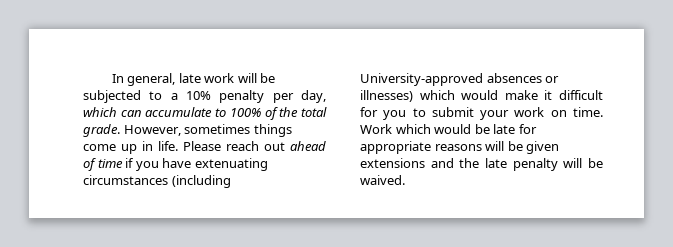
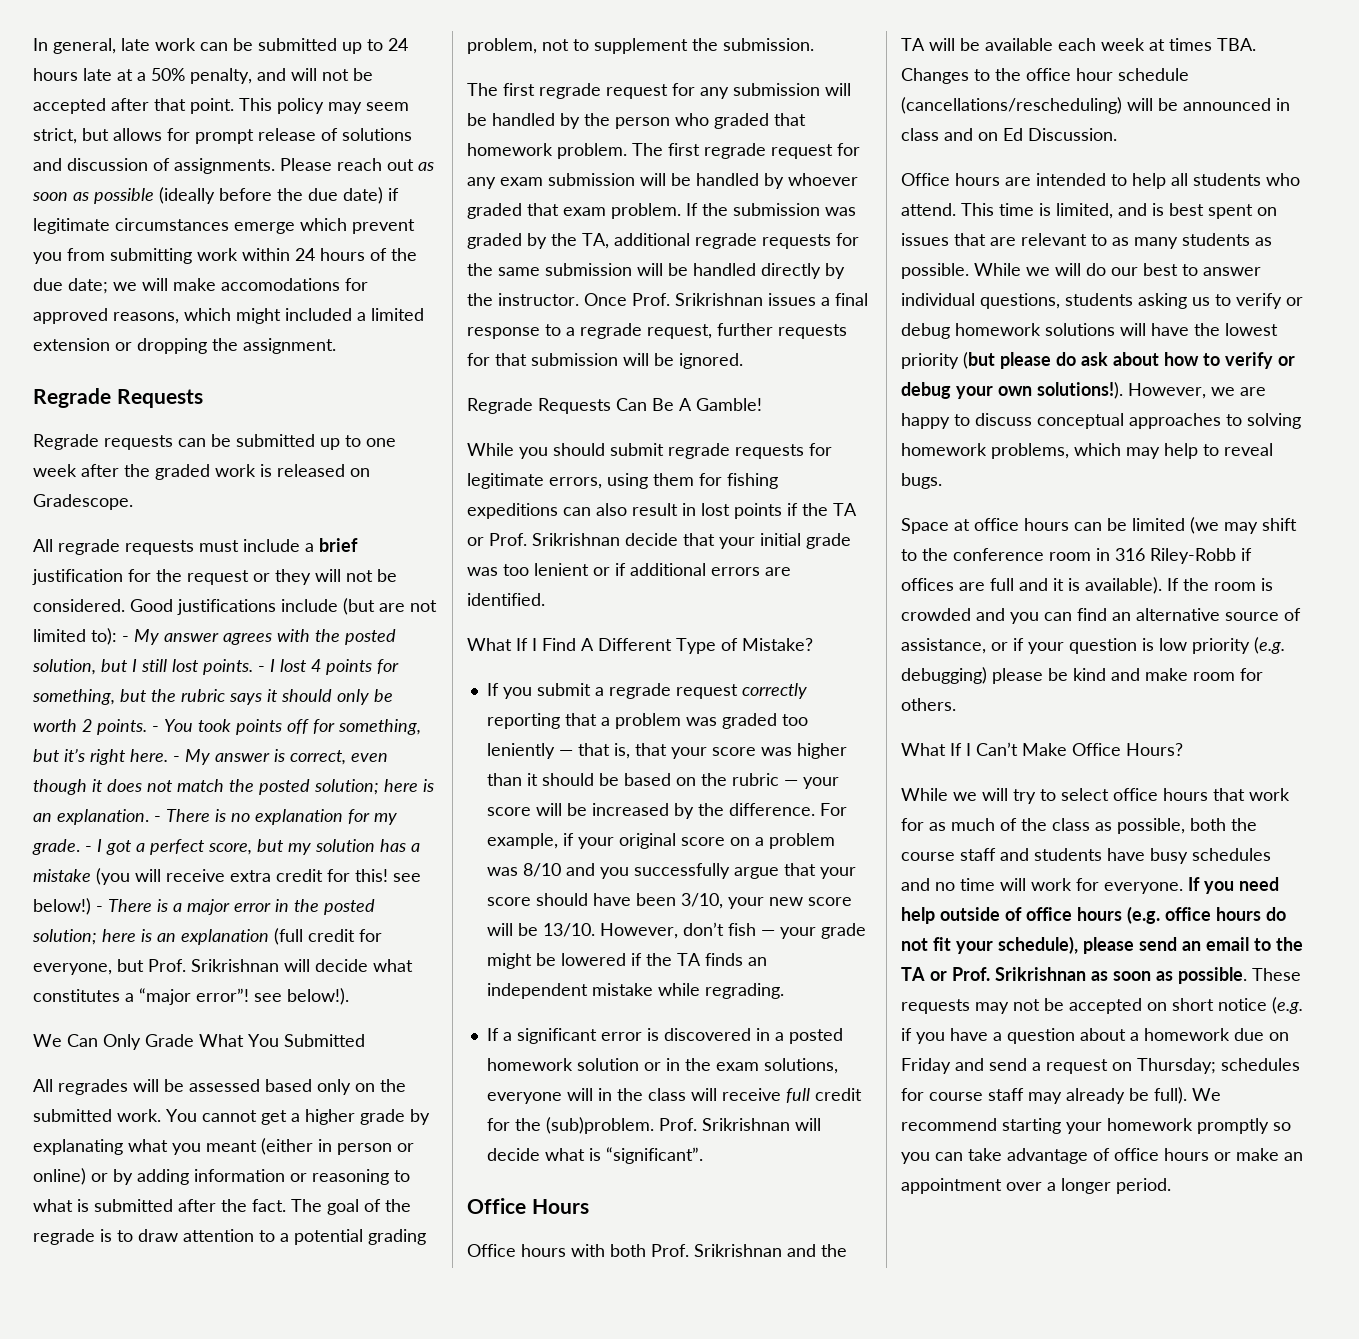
[237,73,276,83] [83,90,326,103] [83,107,328,120] [83,124,292,137] [83,141,326,154] [83,158,268,171] [83,175,231,188] [360,73,560,86] [360,90,603,102] [360,107,603,120] [360,124,537,134] [360,141,560,154] [360,158,603,171] [360,175,405,185] will be subjected to a 10% penalty per day, which can accumulate to 100% of the total grade. However, sometimes things come up in life. Please reach out ahead of time if you have extenuating circumstances (including University-approved absences or illnesses) which would make it difficult for you to submit your work on time. Work which would be late for appropriate reasons will be given extensions and the late penalty will be waived. -> [200,38,408,54] [33,68,373,84] [33,98,409,114] [33,128,412,144] [33,158,434,174] [32,187,399,204] [33,218,415,234] [33,248,417,264] [33,278,368,294] [33,308,424,324] [33,338,336,354] [33,388,203,408] [33,434,396,450] [33,464,370,480] [33,494,133,510] [33,538,358,555] [32,569,397,585] [33,598,437,615] [33,628,396,645] [32,659,399,675] [32,689,393,705] [33,719,421,735] [33,748,388,765] [33,779,434,795] [33,809,397,825] [32,839,420,855] [33,868,421,885] [33,898,375,915] [32,928,382,945] [33,959,413,975] [33,988,349,1005] [33,1034,365,1050] [33,1079,406,1095] [33,1109,430,1125] [33,1138,414,1155] [33,1168,410,1185] [33,1199,411,1215] [33,1229,426,1245] [467,38,814,54] [467,83,851,99] [467,113,806,129] [467,143,860,159] [467,173,858,189] [467,203,856,219] [467,233,859,249] [467,263,845,279] [467,293,868,306] [467,323,847,339] [467,353,743,369] [467,398,762,414] [467,443,832,459] [467,473,778,489] [467,503,857,519] [467,533,851,549] [467,563,791,576] [467,593,545,606] [467,638,813,654] [486,683,807,699] [486,713,808,729] [486,743,847,759] [486,773,839,789] [486,803,847,819] [486,833,835,849] [486,863,856,879] [486,893,852,909] [486,922,866,939] [486,953,767,969] [486,983,784,999] [486,1028,843,1044] [486,1058,838,1074] [486,1088,862,1104] [486,1117,821,1134] [486,1147,703,1164] [467,1198,589,1214] [467,1244,847,1257] [901,38,1256,51] [901,68,1189,84] [901,97,1290,114] [901,128,1117,141] [901,173,1300,189] [901,203,1277,219] [901,233,1272,249] [901,263,1261,279] [901,293,1303,309] [901,323,1278,339] [901,352,1295,369] [901,382,1266,399] [901,413,1301,429] [901,443,1273,459] [901,473,942,489] [901,517,1297,534] [901,548,1252,564] [901,577,1273,594] [901,608,1301,624] [901,637,1285,654] [901,667,1263,684] [901,698,956,711] [901,742,1183,756] [901,788,1290,804] [901,818,1257,834] [901,848,1271,864] [901,877,1279,894] [901,906,1286,924] [901,936,1303,954] [901,967,1301,984] [901,997,1303,1014] [901,1028,1289,1044] [901,1058,1300,1074] [901,1087,1221,1104] [901,1118,1291,1134] [901,1148,1303,1164] [901,1178,1171,1194] can be submitted up to 24 hours late at a 50% penalty, and will not be accepted after that point. This policy may seem strict, but allows for prompt release of solutions and discussion of assignments. Please reach out as soon as possible (ideally before the due date) if legitimate circumstances emerge which prevent you from submitting work within 24 hours of the due date; we will make accomodations for approved reasons, which might included a limited extension or dropping the assignment. // Regrade Requests // Regrade requests can be submitted up to one week after the graded work is released on Gradescope. // All regrade requests must include a brief justification for the request or they will not be considered. Good justifications include (but are not limited to): - My answer agrees with the posted solution, but I still lost points. - I lost 4 points for something, but the rubric says it should only be worth 2 points. - You took points off for something, but it’s right here. - My answer is correct, even though it does not match the posted solution; here is an explanation. - There is no explanation for my grade. - I got a perfect score, but my solution has a mistake (you will receive extra credit for this! see below!) - There is a major error in the posted solution; here is an explanation (full credit for everyone, but Prof. Srikrishnan will decide what constitutes a “major error”! see below!). // We Can Only Grade What You Submitted // All regrades will be assessed based only on the submitted work. You cannot get a higher grade by explanating what you meant (either in person or online) or by adding information or reasoning to what is submitted after the fact. The goal of the regrade is to draw attention to a potential grading problem, not to supplement the submission. // The first regrade request for any submission will be handled by the person who graded that homework problem. The first regrade request for any exam submission will be handled by whoever graded that exam problem. If the submission was graded by the TA, additional regrade requests for the same submission will be handled directly by the instructor. Once Prof. Srikrishnan issues a final response to a regrade request, further requests for that submission will be ignored. // Regrade Requests Can Be A Gamble! // While you should submit regrade requests for legitimate errors, using them for fishing expeditions can also result in lost points if the TA or Prof. Srikrishnan decide that your initial grade was too lenient or if additional errors are identified. // What If I Find A Different Type of Mistake? // If you submit a regrade request correctly reporting that a problem was graded too leniently — that is, that your score was higher than it should be based on the rubric — your score will be increased by the difference. For example, if your original score on a problem was 8/10 and you successfully argue that your score should have been 3/10, your new score will be 13/10. However, don’t fish — your grade might be lowered if the TA finds an independent mistake while regrading. // If a significant error is discovered in a posted homework solution or in the exam solutions, everyone will in the class will receive full credit for the (sub)problem. Prof. Srikrishnan will decide what is “significant”. // Office Hours // Office hours with both Prof. Srikrishnan and the TA will be available each week at times TBA. Changes to the office hour schedule (cancellations/rescheduling) will be announced in class and on Ed Discussion. // Office hours are intended to help all students who attend. This time is limited, and is best spent on issues that are relevant to as many students as possible. While we will do our best to answer individual questions, students asking us to verify or debug homework solutions will have the lowest priority (but please do ask about how to verify or debug your own solutions!). However, we are happy to discuss conceptual approaches to solving homework problems, which may help to reveal bugs. // Space at office hours can be limited (we may shift to the conference room in 316 Riley-Robb if offices are full and it is available). If the room is crowded and you can find an alternative source of assistance, or if your question is low priority (e.g. debugging) please be kind and make room for others. // What If I Can’t Make Office Hours? // While we will try to select office hours that work for as much of the class as possible, both the course staff and students have busy schedules and no time will work for everyone. If you need help outside of office hours (e.g. office hours do not fit your schedule), please send an email to the TA or Prof. Srikrishnan as soon as possible. These requests may not be accepted on short notice (e.g. if you have a question about a homework due on Friday and send a request on Thursday; schedules for course staff may already be full). We recommend starting your homework promptly so you can take advantage of office hours or make an appointment over a longer period.

